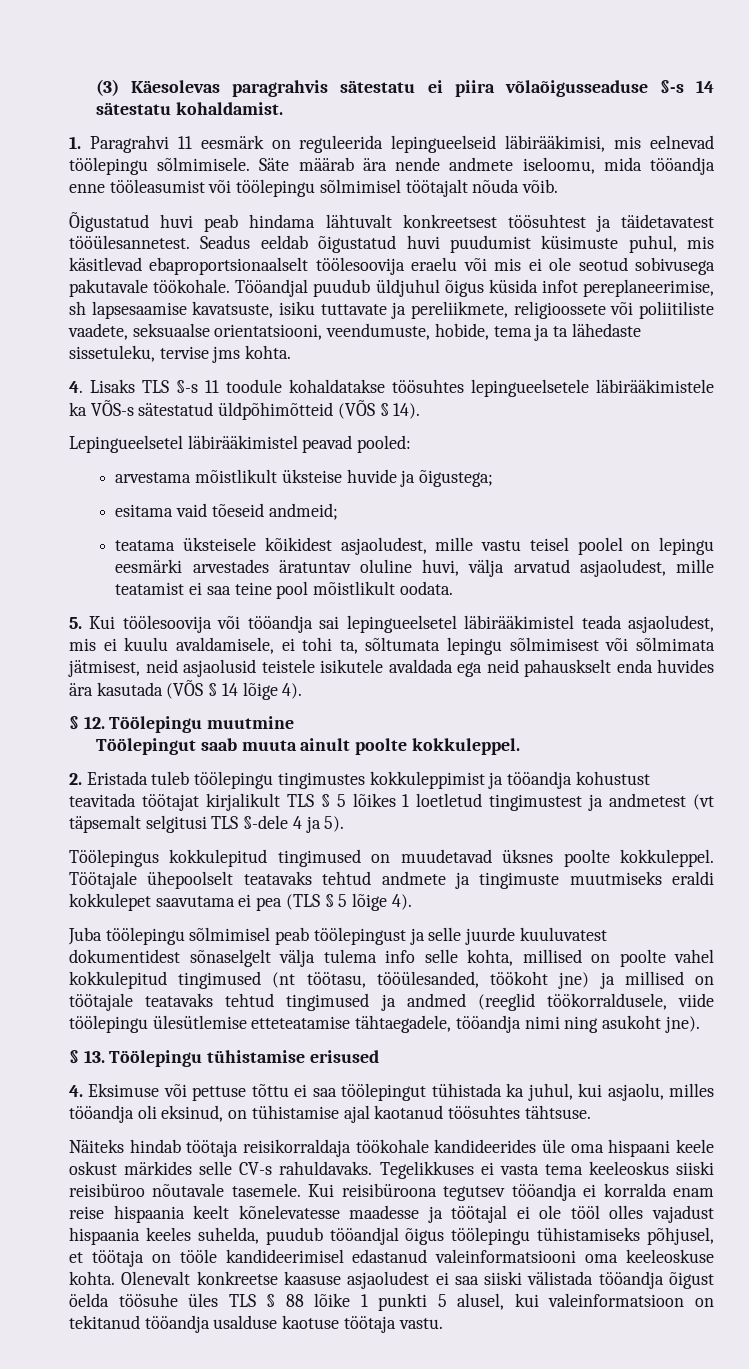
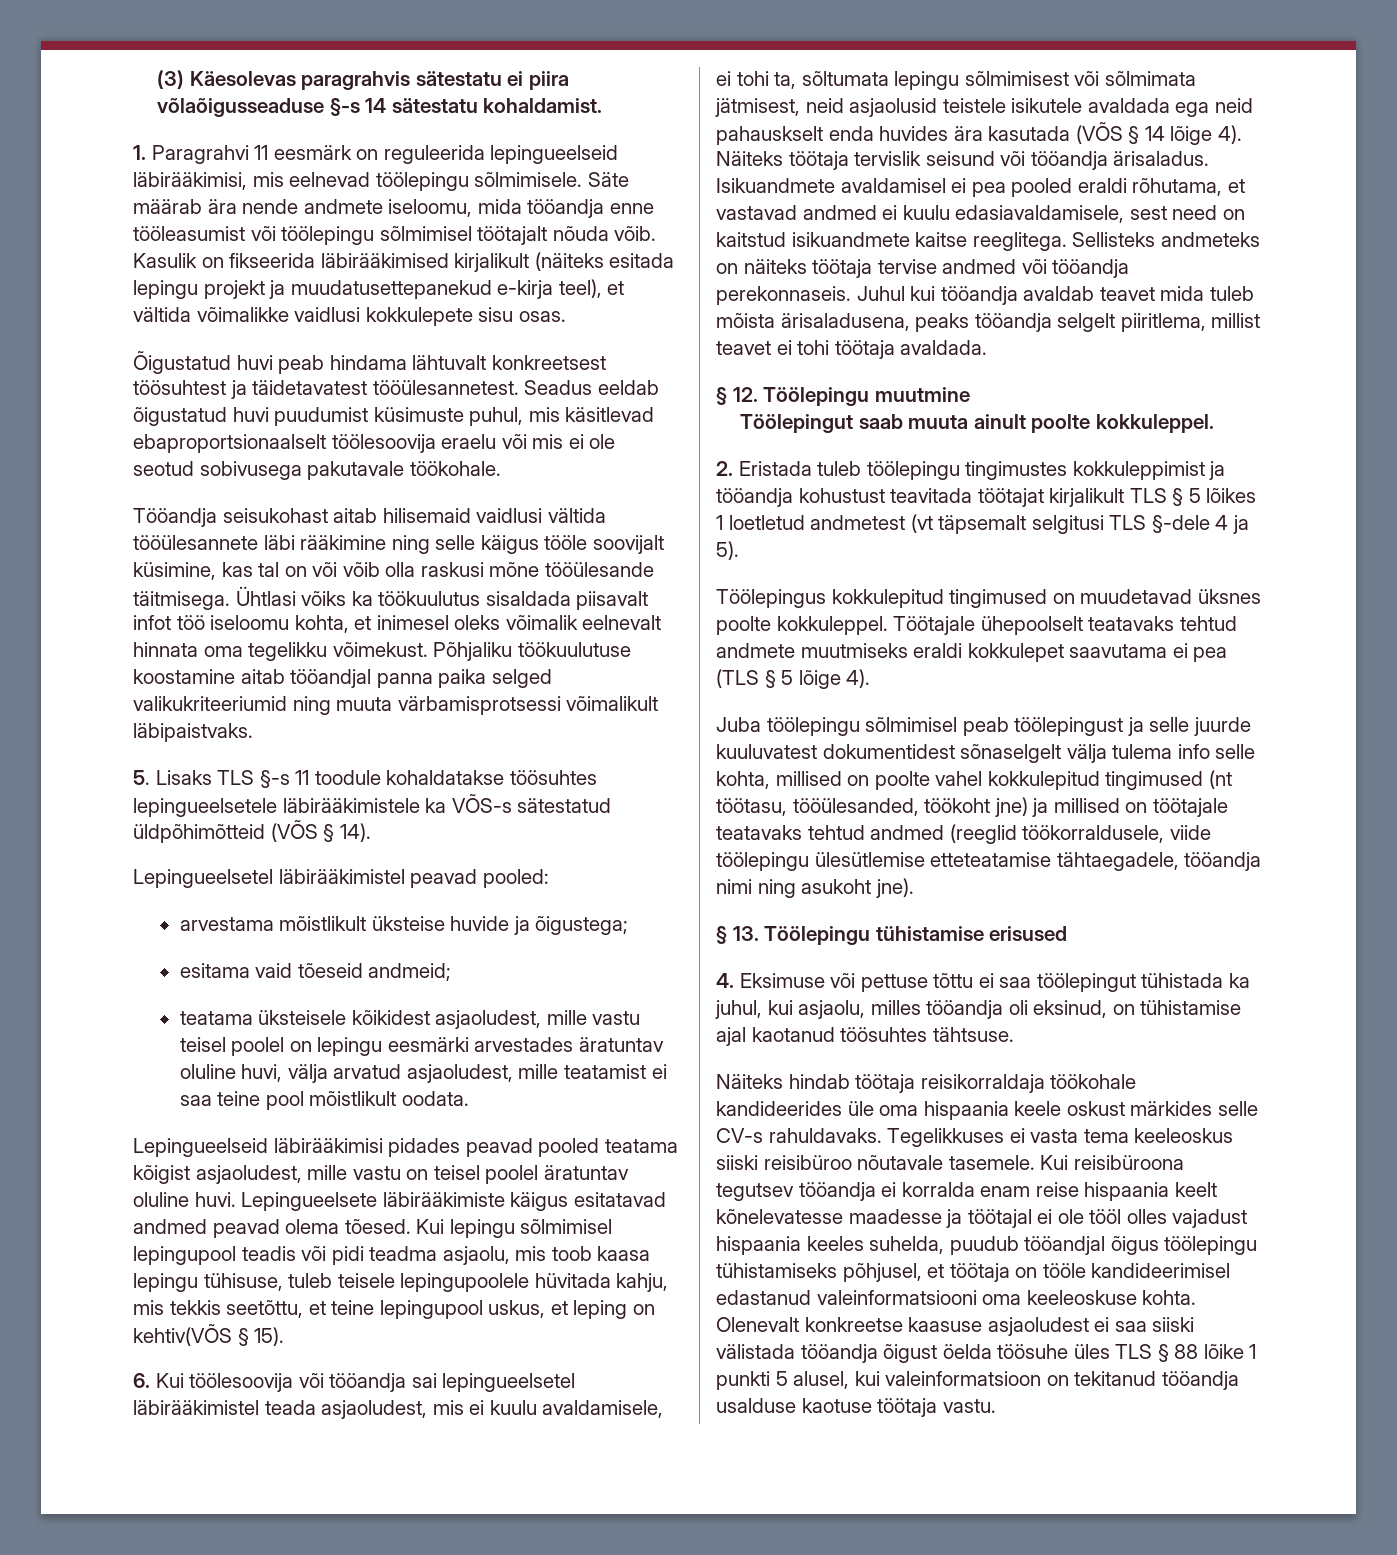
(559, 186) none -> [133,252,675,272] [133,279,625,299] [133,307,566,326] Kasulik on fikseerida läbirääkimised kirjalikult (näiteks esitada lepingu projekt ja muudatusettepanekud e-kirja teel), et vältida võimalikke vaidlusi kokkulepete sisu osas.
[235,279,714,297] [69,301,714,319] [68,323,641,341] [69,345,292,363] [69,381,83,393] Tööandjal puudub üldjuhul õigus küsida infot pereplaneerimise, sh lapsesaamise kavatsuste, isiku tuttavate ja pereliikmete, religioossete või poliitiliste vaadete, seksuaalse orientatsiooni, veendumuste, hobide, tema ja ta lähedaste sissetuleku, tervise jms kohta. // 4. -> [133,508,606,527] [133,535,664,554] [133,562,654,580] [133,586,649,610] [133,615,662,633] [133,642,631,661] [133,669,552,688] [133,696,659,715] [133,723,253,742] [133,770,150,785] // Tööandja seisukohast aitab hilisemaid vaidlusi vältida tööülesannete läbi rääkimine ning selle käigus tööle soovijalt küsimine, kas tal on või võib olla raskusi mõne tööülesande täitmisega. Ühtlasi võiks ka töökuulutus sisaldada piisavalt infot töö iseloomu kohta, et inimesel oleks võimalik eelnevalt hinnata oma tegelikku võimekust. Põhjaliku töökuulutuse koostamine aitab tööandjal panna paika selged valikukriteeriumid ning muuta värbamisprotsessi võimalikult läbipaistvaks. // 5.
[69,617,82,629] 5. -> [133,1138,678,1157] [133,1165,629,1184] [133,1192,666,1211] [133,1219,613,1238] [133,1246,651,1265] [133,1273,669,1292] [133,1300,655,1319] [133,1324,285,1346] [133,1373,150,1388] Lepingueelseid läbirääkimisi pidades peavad pooled teatama kõigist asjaoludest, mille vastu on teisel poolel äratuntav oluline huvi. Lepingueelsete läbirääkimiste käigus esitatavad andmed peavad olema tõesed. Kui lepingu sõlmimisel lepingupool teadis või pidi teadma asjaolu, mis toob kaasa lepingu tühisuse, tuleb teisele lepingupoolele hüvitada kahju, mis tekkis seetõttu, et teine lepingupool uskus, et leping on kehtiv(VÕS § 15). // 6.
(303, 691) none -> [716,151,1210,170] [716,178,1245,197] [716,205,1245,223] [716,232,1260,251] [716,259,1130,278] [716,286,1254,305] [716,313,1261,332] [716,340,988,359] Näiteks töötaja tervislik seisund või tööandja ärisaladus. Isikuandmete avaldamisel ei pea pooled eraldi rõhutama, et vastavad andmed ei kuulu edasiavaldamisele, sest need on kaitstud isikuandmete kaitse reeglitega. Sellisteks andmeteks on näiteks töötaja tervise andmed või tööandja perekonnaseis. Juhul kui tööandja avaldab teavet mida tuleb mõista ärisaladusena, peaks tööandja selgelt piiritlema, millist teavet ei tohi töötaja avaldada.
[489,794,604,811] tingimustest ja -> (805, 522) none
[454,872,560,889] ja tingimuste -> (795, 650) none
[286,993,396,1011] tingimused ja -> (865, 832) none
[608,1139,671,1157] hispaani -> [923,1101,1009,1120] hispaania

